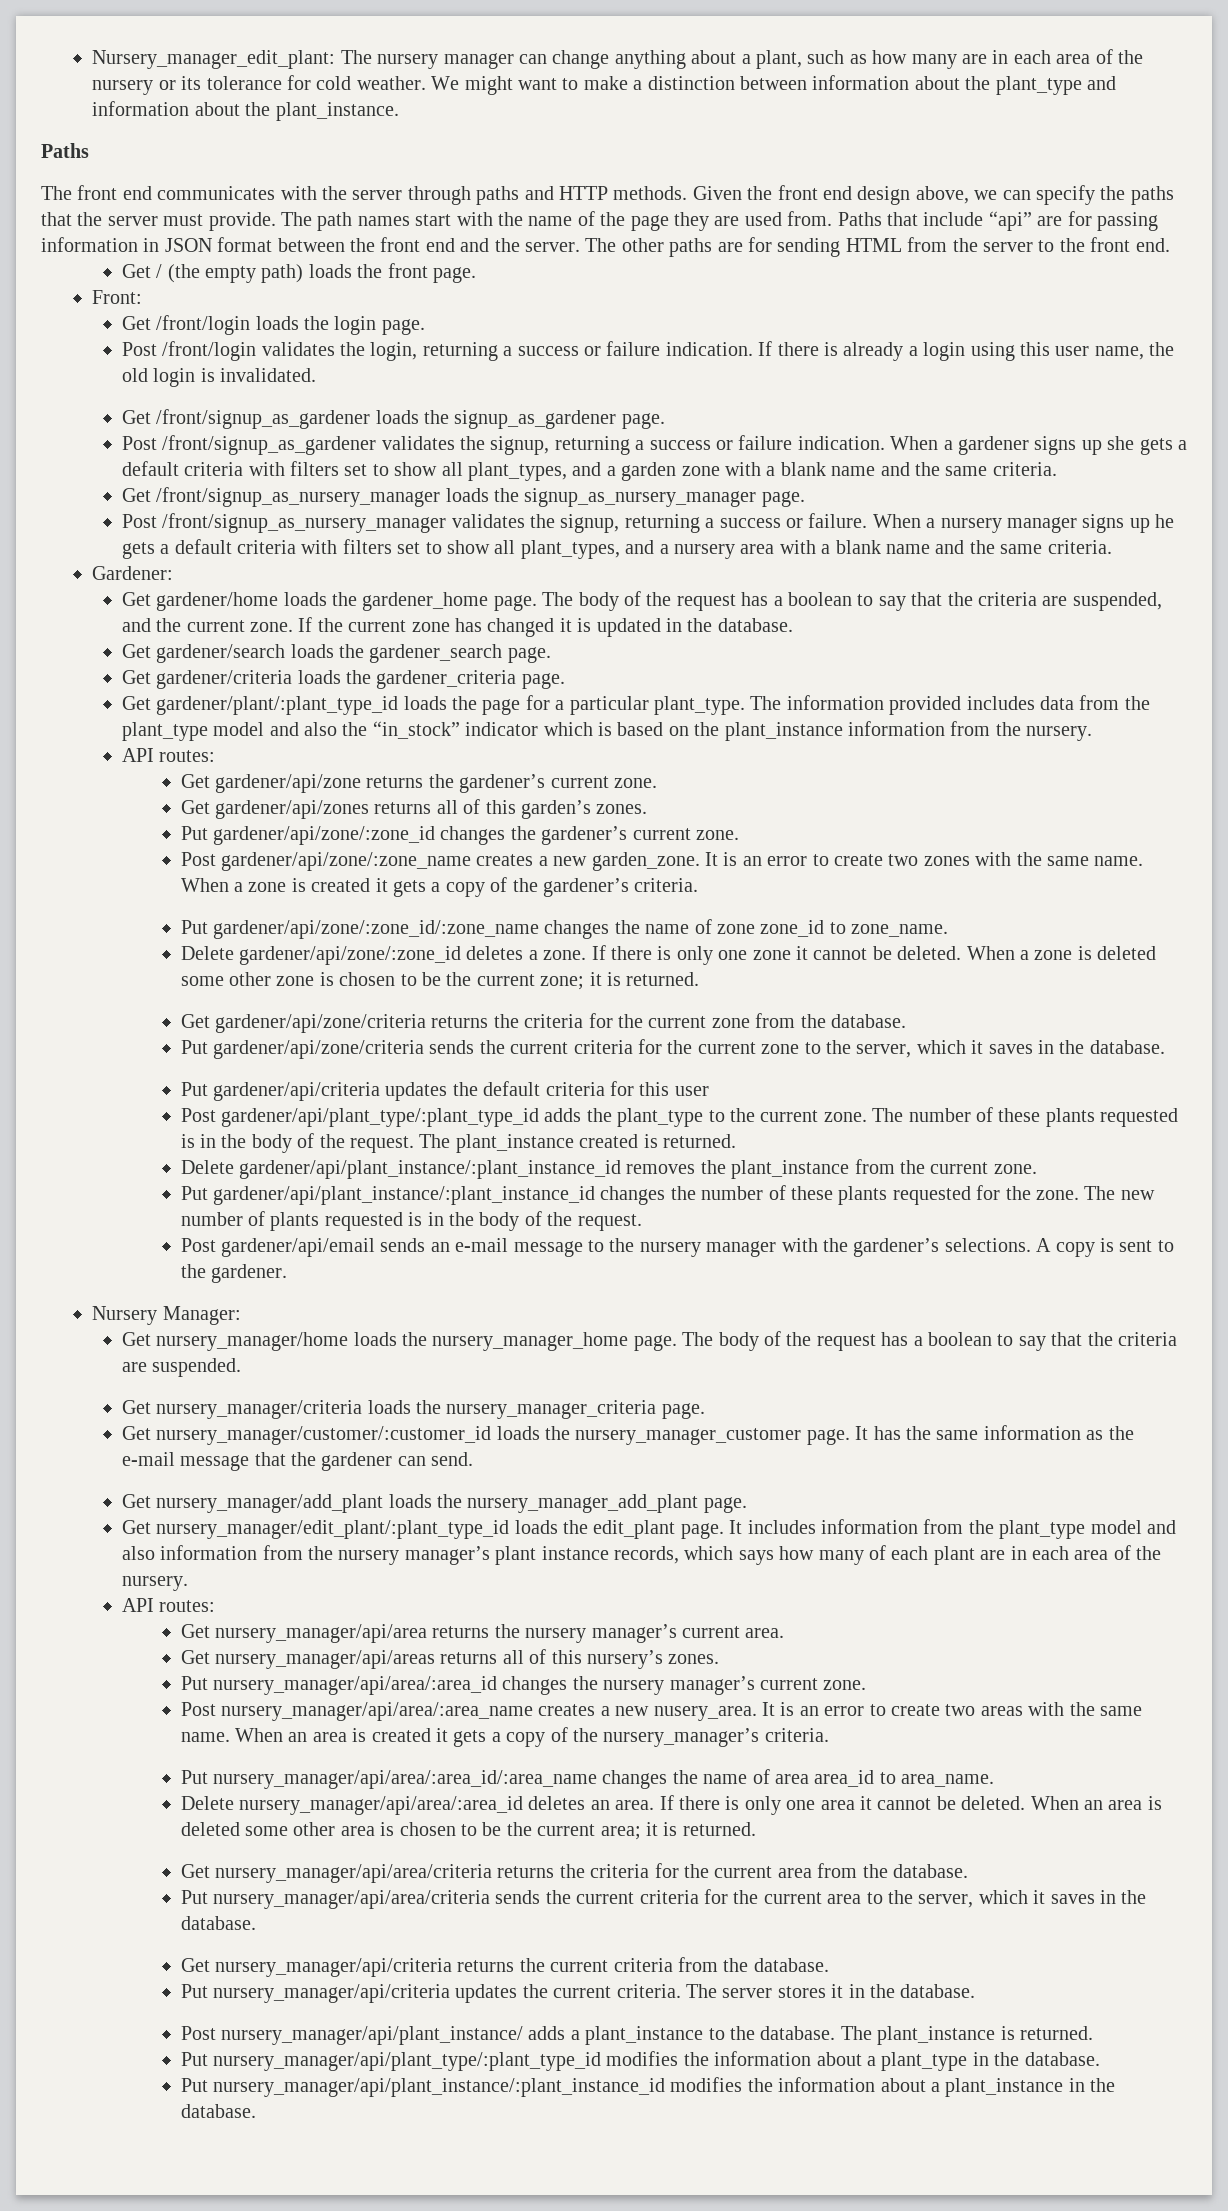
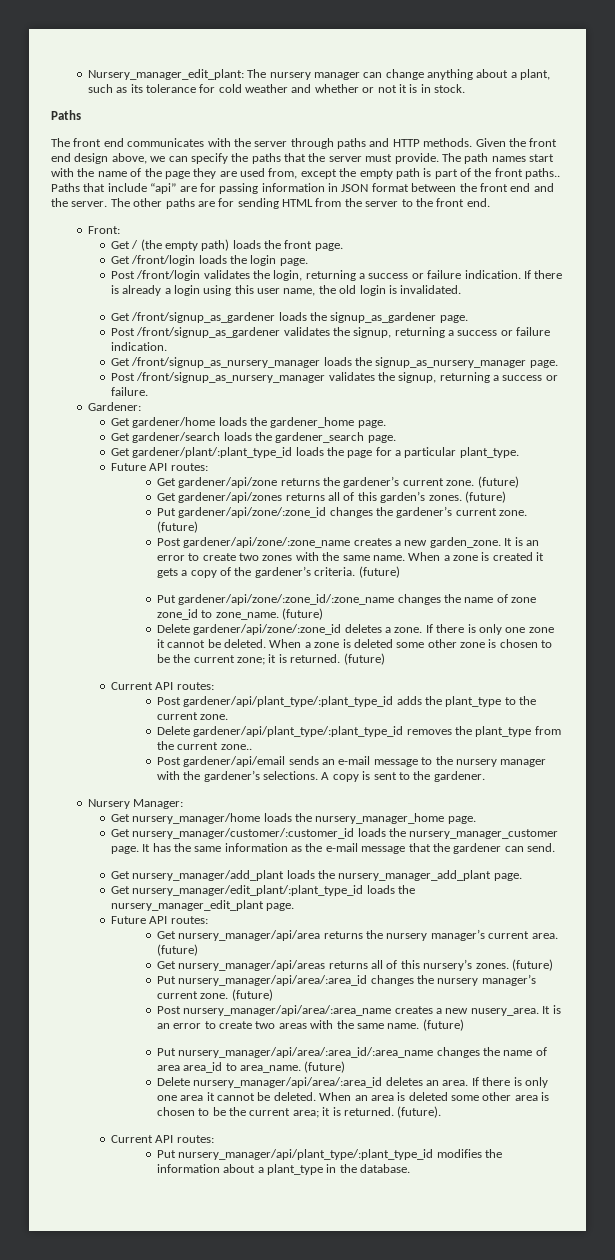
[872,49,1143,69] [92,75,1116,95] [92,101,399,121] how many are in each area of the nursery or its tolerance for cold weather. We might want to make a distinction between information about the plant_type and information about the plant_instance. -> [130,84,466,93] its tolerance for cold weather and whether or not it is in stock.
[787,211,833,226] from. -> [268,168,561,179] from, except the empty path is part of the front paths..
(1170, 245) none -> [87,226,120,234] // Front:
[92,290,143,304] // Front: -> (343, 247) none
[890,436,1187,455] [121,461,1057,481] When a gardener signs up she gets a default criteria with filters set to show all plant_types, and a garden zone with a blank name and the same criteria. -> (167, 346) none
[872,514,1175,533] [121,539,1112,559] When a nursery manager signs up he gets a default criteria with filters set to show all plant_types, and a nursery area with a blank name and the same criteria. -> (148, 391) none
[542,591,1162,611] [121,617,793,637] The body of the request has a boolean to say that the criteria are suspended, and the current zone. If the current zone has changed it is updated in the database. -> (386, 424) none
[121,670,565,689] // Get gardener/criteria loads the gardener_criteria page. -> (396, 439) none
[750,695,1150,715] [121,721,1093,741] The information provided includes data from the plant_type model and also the “in_stock” indicator which is based on the plant_instance information from the nursery. // -> [110,463,146,471] // Future
(657, 783) none -> [477,476,519,488] (future)
(648, 809) none -> [464,491,506,503] (future)
(739, 835) none -> [156,521,198,533] (future)
(699, 885) none -> [358,566,400,578] (future)
(949, 930) none -> [282,608,324,620] (future)
[180,1013,906,1033] [180,1039,1165,1059] [180,1081,709,1101] // Get gardener/api/zone/criteria returns the criteria for the current zone from the database. // Put gardener/api/zone/criteria sends the current criteria for the current zone to the server, which it saves in the database. // Put gardener/api/criteria updates the default criteria for this user -> [343,653,385,665] [110,682,214,690] (future) // Current API routes:
[872,1107,1179,1127] [180,1133,736,1153] [180,1160,621,1179] The number of these plants requested is in the body of the request. The plant_instance created is returned. // Delete gardener/api/plant_instance/:plant_instance_id -> [156,726,404,737] // Delete gardener/api/plant_type/:plant_type_id
[731,1160,850,1179] plant_instance -> [475,726,532,737] plant_type
[993,1164,1037,1174] [180,1185,1155,1205] [180,1211,642,1231] zone. // Put gardener/api/plant_instance/:plant_instance_id changes the number of these plants requested for the zone. The new number of plants requested is in the body of the request. -> [220,744,252,750] zone..
[682,1331,1177,1351] [121,1358,242,1377] [121,1400,705,1419] The body of the request has a boolean to say that the criteria are suspended. // Get nursery_manager/criteria loads the nursery_manager_criteria page. -> (476, 820) none
[593,1519,1176,1539] [121,1545,1162,1565] [121,1576,188,1591] edit_plant page. It includes information from the plant_type model and also information from the nursery manager’s plant instance records, which says how many of each plant are in each area of the nursery. // -> [110,900,295,911] [110,916,146,924] nursery_manager_edit_plant page. // Future
(785, 1633) none -> [156,944,198,956] (future)
(720, 1659) none -> [511,959,553,971] (future)
(867, 1685) none -> [231,989,273,1001] (future)
[234,1727,829,1747] When an area is created it gets a copy of the nursery_manager’s criteria. -> [422,1019,464,1031] (future)
(995, 1780) none -> [304,1061,346,1073] (future)
[180,1863,968,1883] [180,1889,1147,1909] [180,1916,256,1930] [180,1957,829,1977] [180,1984,976,2003] [180,2026,1093,2045] // Get nursery_manager/api/area/criteria returns the criteria for the current area from the database. // Put nursery_manager/api/area/criteria sends the current criteria for the current area to the server, which it saves in the database. // Get nursery_manager/api/criteria returns the current criteria from the database. // Put nursery_manager/api/criteria updates the current criteria. The server stores it in the database. // Post nursery_manager/api/plant_instance/ adds a plant_instance to the database. The plant_instance is returned. -> [397,1106,442,1118] [110,1135,214,1143] (future). // Current API routes:
[180,2077,1116,2097] [180,2104,256,2118] // Put nursery_manager/api/plant_instance/:plant_instance_id modifies the information about a plant_instance in the database. -> (411, 1168) none

